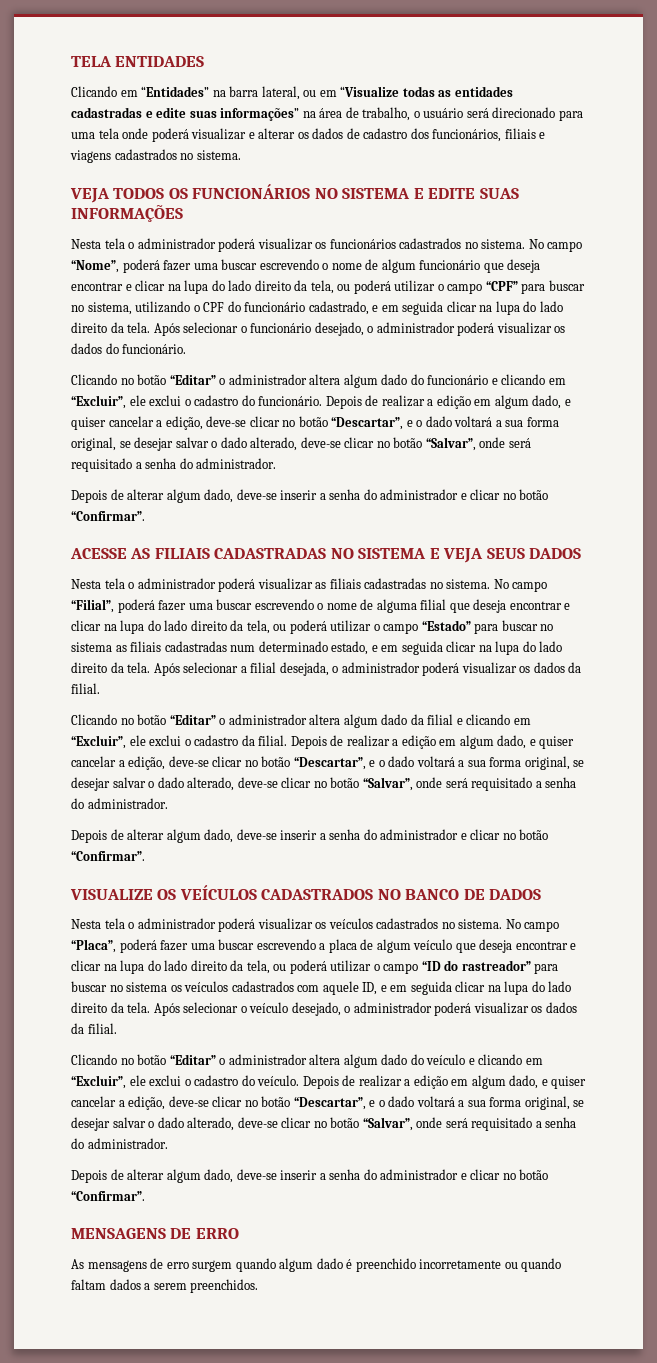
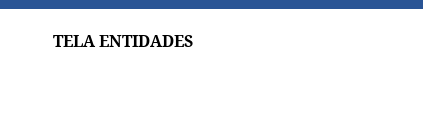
[71,86,513,100] [71,107,583,121] [71,128,546,142] [70,149,241,163] [70,184,519,203] [71,205,183,222] [71,238,583,252] [71,259,541,273] [71,280,585,294] [71,301,563,315] [71,322,566,336] [71,343,187,354] [71,374,566,388] [71,395,571,409] [71,416,559,430] [71,437,531,451] [71,458,277,472] [71,489,549,503] [71,511,145,521] [70,548,582,563] [71,578,548,592] [71,599,571,613] [71,620,554,634] [71,641,563,655] [71,662,582,676] [71,683,100,694] [71,714,531,728] [71,735,575,749] [71,756,585,770] [71,777,577,791] [71,798,168,809] [71,829,549,843] [71,851,145,861] [70,885,542,900] [71,918,560,932] [71,939,577,953] [71,960,559,974] [71,981,572,995] [71,1002,577,1016] [71,1023,117,1034] [71,1054,543,1068] [71,1075,587,1089] [71,1096,585,1110] [71,1117,577,1131] [71,1138,168,1149] [71,1169,549,1183] [71,1191,145,1201] [71,1228,239,1239] [71,1258,562,1272] [71,1279,259,1293] // Clicando em “Entidades” na barra lateral, ou em “Visualize todas as entidades cadastradas e edite suas informações” na área de trabalho, o usuário será direcionado para uma tela onde poderá visualizar e alterar os dados de cadastro dos funcionários, filiais e viagens cadastrados no sistema. // VEJA TODOS OS FUNCIONÁRIOS NO SISTEMA E EDITE SUAS INFORMAÇÕES // Nesta tela o administrador poderá visualizar os funcionários cadastrados no sistema. No campo “Nome”, poderá fazer uma buscar escrevendo o nome de algum funcionário que deseja encontrar e clicar na lupa do lado direito da tela, ou poderá utilizar o campo “CPF” para buscar no sistema, utilizando o CPF do funcionário cadastrado, e em seguida clicar na lupa do lado direito da tela. Após selecionar o funcionário desejado, o administrador poderá visualizar os dados do funcionário. // Clicando no botão “Editar” o administrador altera algum dado do funcionário e clicando em “Excluir”, ele exclui o cadastro do funcionário. Depois de realizar a edição em algum dado, e quiser cancelar a edição, deve-se clicar no botão “Descartar”, e o dado voltará a sua forma original, se desejar salvar o dado alterado, deve-se clicar no botão “Salvar”, onde será requisitado a senha do administrador. // Depois de alterar algum dado, deve-se inserir a senha do administrador e clicar no botão “Confirmar”. // ACESSE AS FILIAIS CADASTRADAS NO SISTEMA E VEJA SEUS DADOS // Nesta tela o administrador poderá visualizar as filiais cadastradas no sistema. No campo “Filial”, poderá fazer uma buscar escrevendo o nome de alguma filial que deseja encontrar e clicar na lupa do lado direito da tela, ou poderá utilizar o campo “Estado” para buscar no sistema as filiais cadastradas num determinado estado, e em seguida clicar na lupa do lado direito da tela. Após selecionar a filial desejada, o administrador poderá visualizar os dados da filial. // Clicando no botão “Editar” o administrador altera algum dado da filial e clicando em “Excluir”, ele exclui o cadastro da filial. Depois de realizar a edição em algum dado, e quiser cancelar a edição, deve-se clicar no botão “Descartar”, e o dado voltará a sua forma original, se desejar salvar o dado alterado, deve-se clicar no botão “Salvar”, onde será requisitado a senha do administrador. // Depois de alterar algum dado, deve-se inserir a senha do administrador e clicar no botão “Confirmar”. // VISUALIZE OS VEÍCULOS CADASTRADOS NO BANCO DE DADOS // Nesta tela o administrador poderá visualizar os veículos cadastrados no sistema. No campo “Placa”, poderá fazer uma buscar escrevendo a placa de algum veículo que deseja encontrar e clicar na lupa do lado direito da tela, ou poderá utilizar o campo “ID do rastreador” para buscar no sistema os veículos cadastrados com aquele ID, e em seguida clicar na lupa do lado direito da tela. Após selecionar o veículo desejado, o administrador poderá visualizar os dados da filial. // Clicando no botão “Editar” o administrador altera algum dado do veículo e clicando em “Excluir”, ele exclui o cadastro do veículo. Depois de realizar a edição em algum dado, e quiser cancelar a edição, deve-se clicar no botão “Descartar”, e o dado voltará a sua forma original, se desejar salvar o dado alterado, deve-se clicar no botão “Salvar”, onde será requisitado a senha do administrador. // Depois de alterar algum dado, deve-se inserir a senha do administrador e clicar no botão “Confirmar”. // MENSAGENS DE ERRO // As mensagens de erro surgem quando algum dado é preenchido incorretamente ou quando faltam dados a serem preenchidos. -> (194, 41) none

